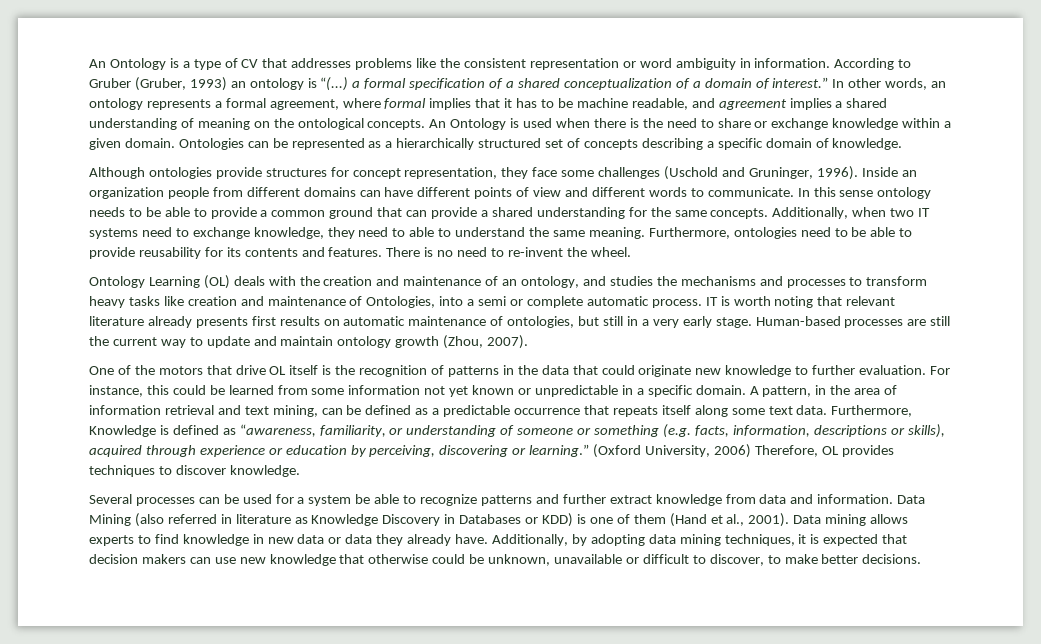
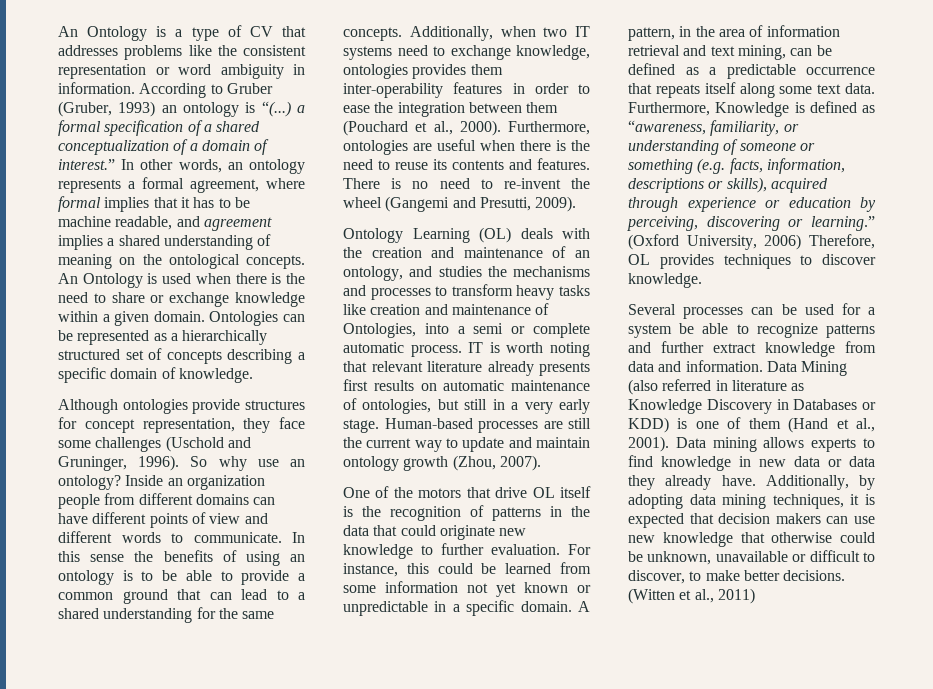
(858, 173) none -> [190,456,305,471] [58,475,121,490] So why use an ontology?
[877,187,932,199] [89,207,125,217] ontology needs -> [134,550,305,566] [58,570,133,585] the benefits of using an ontology is
[431,207,478,219] provide -> [241,589,289,600] lead to
[327,227,913,239] [89,247,223,259] they need to able to understand the same meaning. Furthermore, ontologies need to be able to provide reusability for -> [343,64,503,79] [343,82,590,98] [343,102,559,117] [343,120,590,136] [343,139,590,155] [343,159,428,170] ontologies provides them inter-operability features in order to ease the integration between them (Pouchard et al., 2000). Furthermore, ontologies are useful when there is the need to reuse
[590,247,631,257] wheel. -> [343,196,577,212] wheel (Gangemi and Presutti, 2009).
(922, 559) none -> [628,588,755,604] (Witten et al., 2011)

